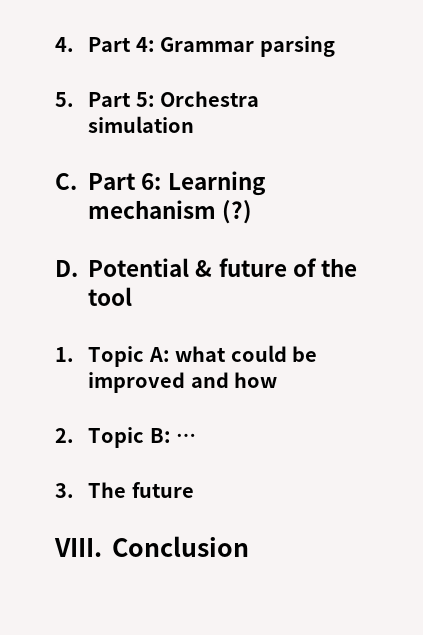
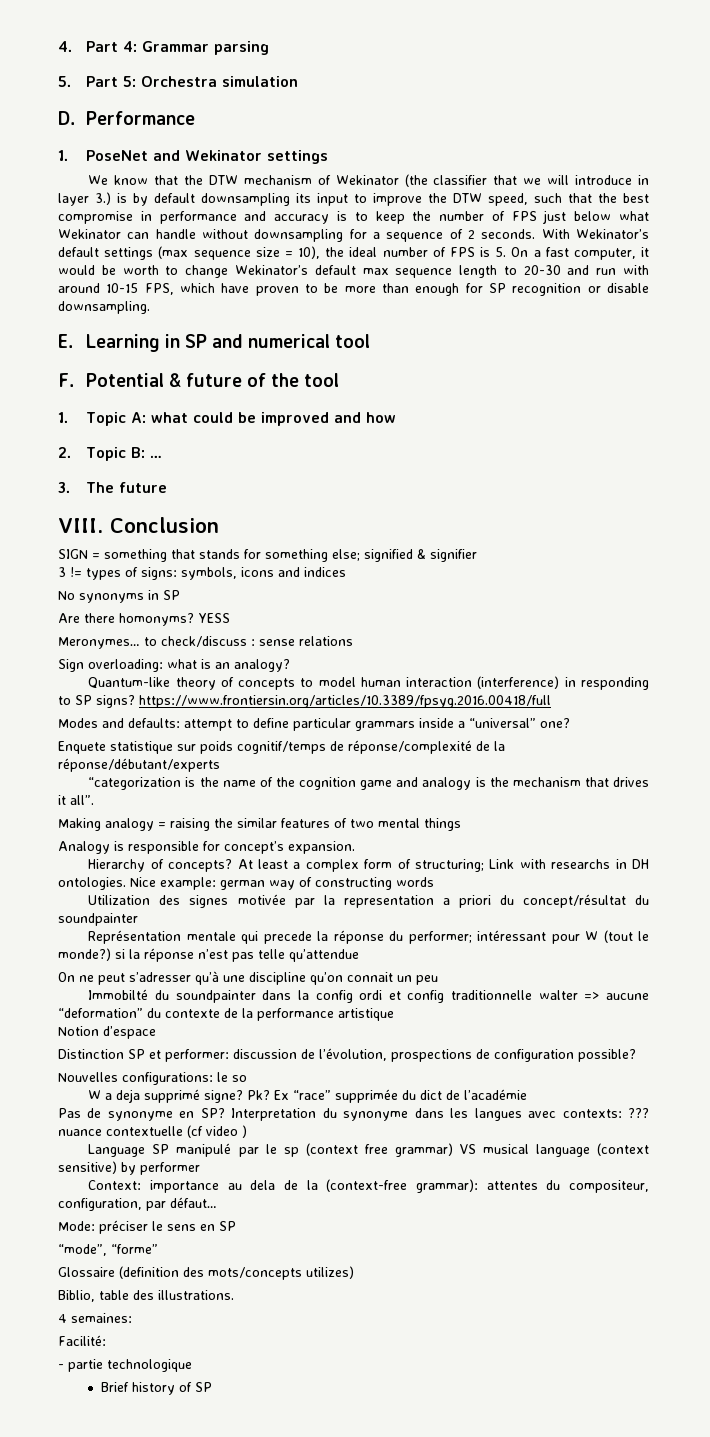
[55,171,266,196] [88,200,253,224] [55,260,78,277] C. Part 6: Learning mechanism (?) // D. -> [58,111,195,125] [58,150,328,164] [88,174,649,187] [58,192,649,206] [58,210,649,224] [58,229,649,242] [58,246,650,260] [58,265,649,278] [58,283,649,296] [58,301,150,314] [58,334,371,352] [58,373,74,387] D. Performance // 1. PoseNet and Wekinator settings // We know that the DTW mechanism of Wekinator (the classifier that we will introduce in layer 3.) is by default downsampling its input to improve the DTW speed, such that the best compromise in performance and accuracy is to keep the number of FPS just below what Wekinator can handle without downsampling for a sequence of 2 seconds. With Wekinator’s default settings (max sequence size = 10), the ideal number of FPS is 5. On a fast computer, it would be worth to change Wekinator’s default max sequence length to 20-30 and run with around 10-15 FPS, which have proven to be more than enough for SP recognition or disable downsampling. // E. Learning in SP and numerical tool // F.
(249, 546) none -> [58,549,477,562] [58,567,346,580] [58,590,180,603] [58,613,230,626] [58,636,353,649] [58,659,290,672] [88,676,649,690] [58,695,551,708] [58,718,570,731] [58,740,505,754] [58,758,220,772] [88,777,649,790] [58,795,94,805] [58,818,461,831] [58,841,355,854] [88,859,649,872] [58,877,434,890] [88,894,649,908] [58,913,138,926] [88,930,649,944] [58,948,359,962] [58,971,438,985] [88,989,650,1003] [58,1008,394,1021] [58,1026,156,1039] [58,1048,636,1062] [58,1072,247,1085] [88,1089,528,1103] [58,1108,649,1121] [58,1125,247,1138] [88,1143,649,1157] [58,1161,200,1175] [88,1179,649,1193] [58,1197,217,1211] [58,1220,236,1234] [58,1244,158,1256] [58,1266,354,1280] [58,1290,234,1302] [58,1313,132,1323] [58,1335,106,1346] [58,1359,192,1372] [101,1382,213,1395] // SIGN = something that stands for something else; signified & signifier // 3 != types of signs: symbols, icons and indices // No synonyms in SP // Are there homonyms? YESS // Meronymes… to check/discuss : sense relations // Sign overloading: what is an analogy? // Quantum-like theory of concepts to model human interaction (interference) in responding to SP signs? https://www.frontiersin.org/articles/10.3389/fpsyg.2016.00418/full // Modes and defaults: attempt to define particular grammars inside a “universal” one? // Enquete statistique sur poids cognitif/temps de réponse/complexité de la réponse/débutant/experts // “categorization is the name of the cognition game and analogy is the mechanism that drives it all”. // Making analogy = raising the similar features of two mental things // Analogy is responsible for concept’s expansion. // Hierarchy of concepts? At least a complex form of structuring; Link with researchs in DH ontologies. Nice example: german way of constructing words // Utilization des signes motivée par la representation a priori du concept/résultat du soundpainter // Représentation mentale qui precede la réponse du performer; intéressant pour W (tout le monde?) si la réponse n’est pas telle qu’attendue // On ne peut s’adresser qu’à une discipline qu’on connait un peu // Immobilté du soundpainter dans la config ordi et config traditionnelle walter => aucune “deformation” du contexte de la performance artistique // Notion d’espace // Distinction SP et performer: discussion de l’évolution, prospections de configuration possible? // Nouvelles configurations: le so // W a deja supprimé signe? Pk? Ex “race” supprimée du dict de l’académie // Pas de synonyme en SP? Interpretation du synonyme dans les langues avec contexts: ??? nuance contextuelle (cf video ) // Language SP manipulé par le sp (context free grammar) VS musical language (context sensitive) by performer // Context: importance au dela de la (context-free grammar): attentes du compositeur, configuration, par défaut… // Mode: préciser le sens en SP // “mode”, “forme” // Glossaire (definition des mots/concepts utilizes) // Biblio, table des illustrations. // 4 semaines: // Facilité: // - partie technologique // Brief history of SP

